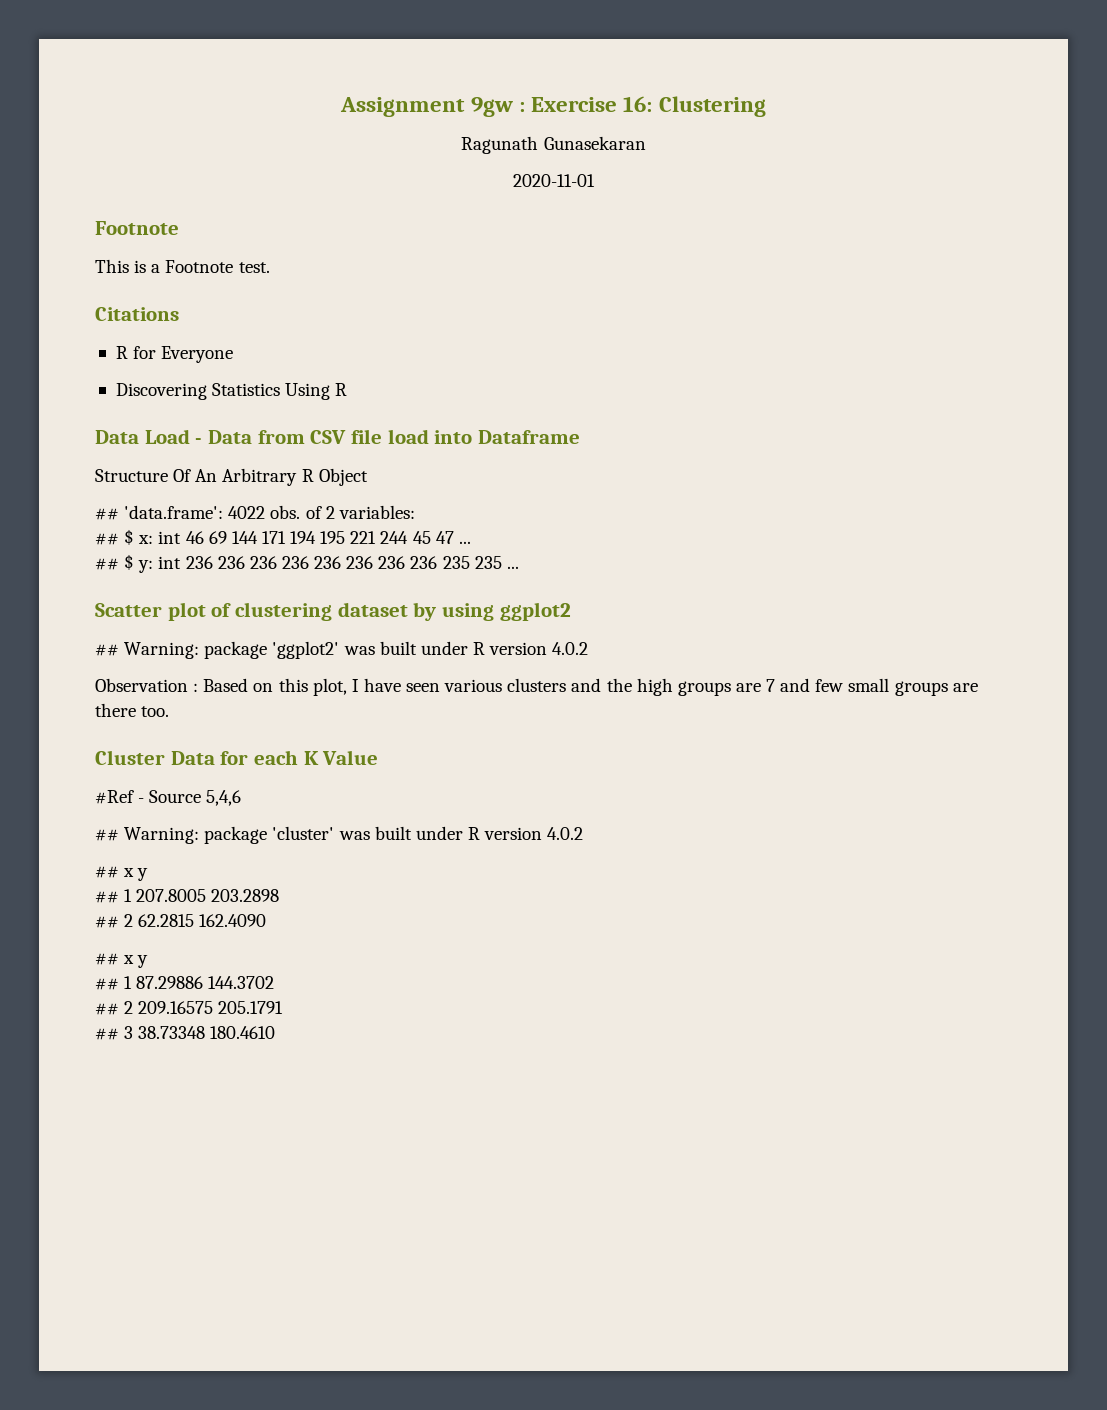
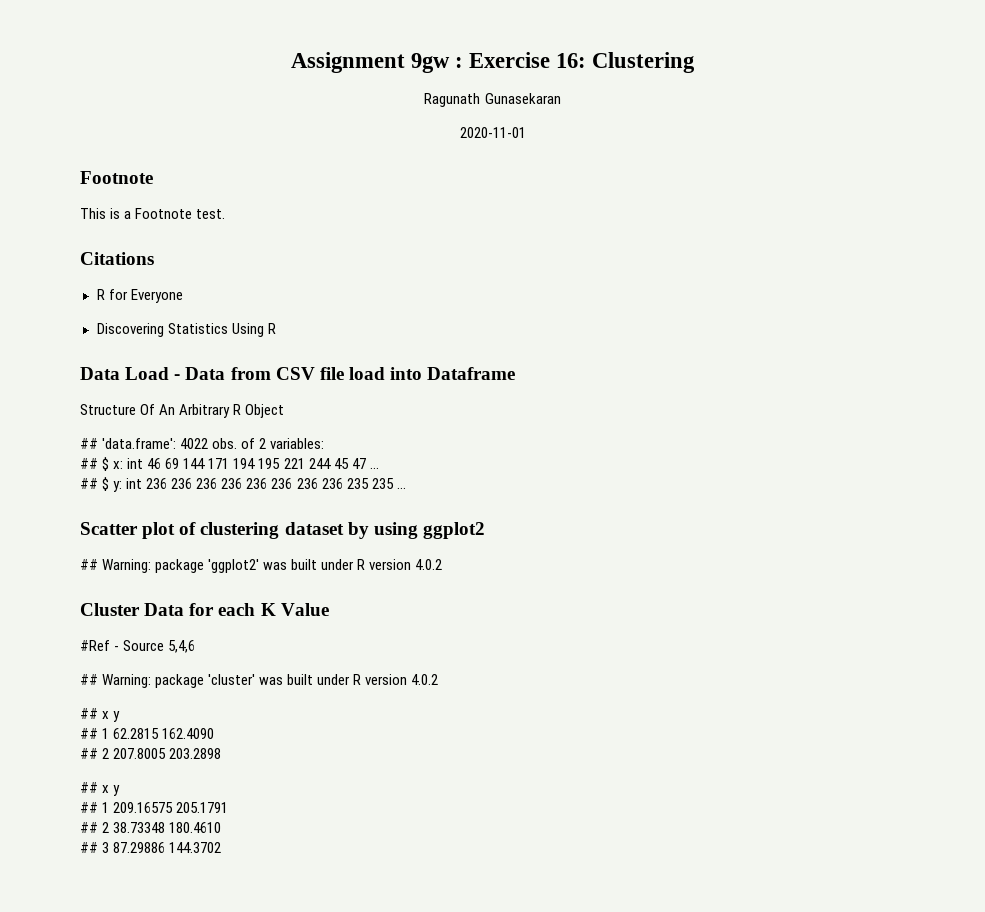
[95,678,978,696] [95,703,170,717] // Observation : Based on this plot, I have seen various clusters and the high groups are 7 and few small groups are there too. -> (443, 564) none
[136,889,280,902] [95,914,267,928] [95,953,149,968] [95,976,275,990] [95,1001,134,1015] 207.8005 203.2898 // ## 2 62.2815 162.4090 // ## x y // ## 1 87.29886 144.3702 // ## 2 -> [113,728,215,739] [80,748,222,759] [80,782,121,796] [80,802,110,813] 62.2815 162.4090 // ## 2 207.8005 203.2898 // ## x y // ## 1
[124,1026,134,1039] 3 -> [102,822,110,833] 2
(276, 1032) none -> [80,842,222,853] // ## 3 87.29886 144.3702

